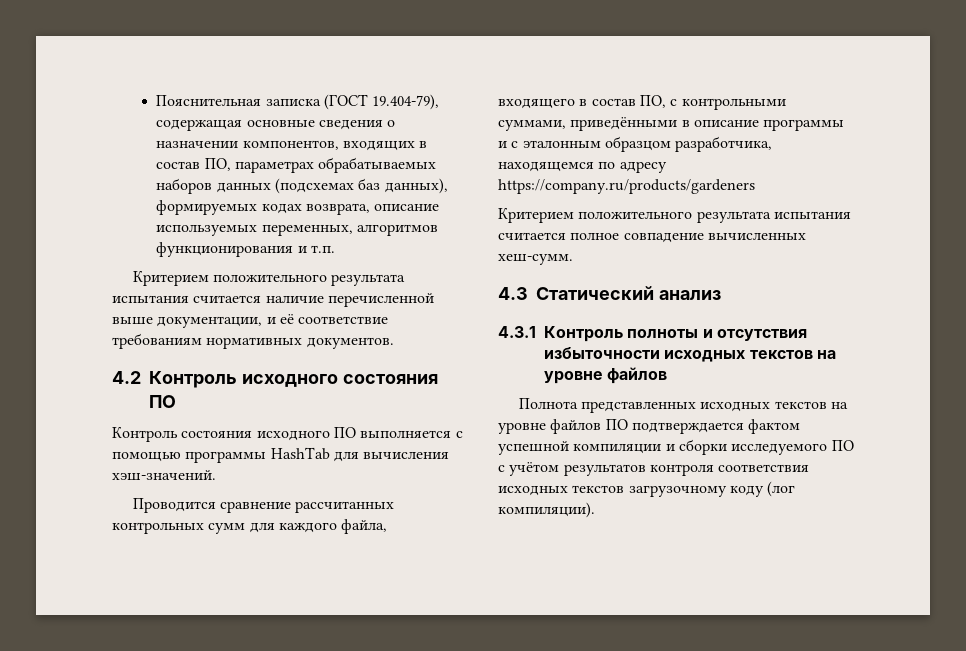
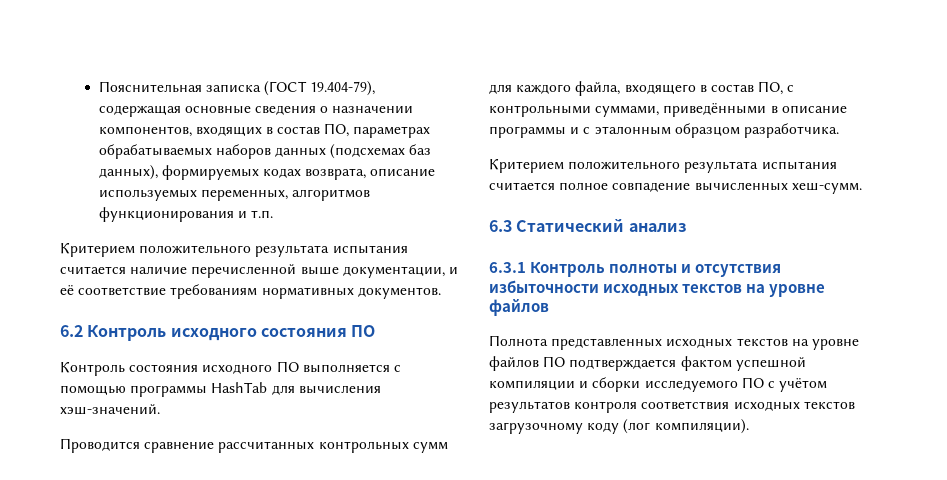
[112,371,141,384] 4.2 -> [60,325,83,337] 6.2
[675,136,773,152] [498,161,667,173] [498,179,755,194] разработчика, находящемся по адресу https://company.ru/products/gardeners -> [743,123,839,138] разработчика.
[498,287,528,300] 4.3 -> [489,220,512,232] 6.3
[498,326,536,338] 4.3.1 -> [489,262,526,273] 6.3.1

